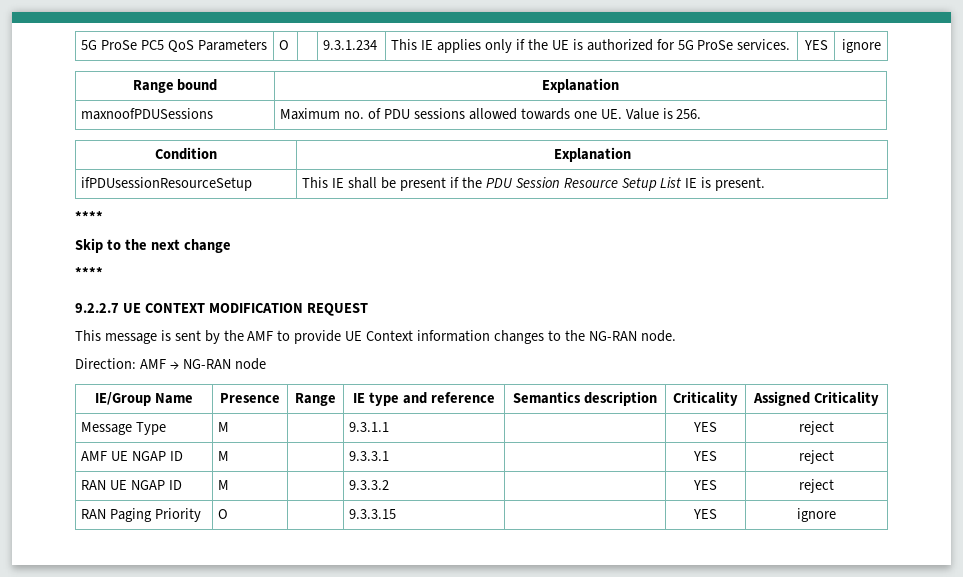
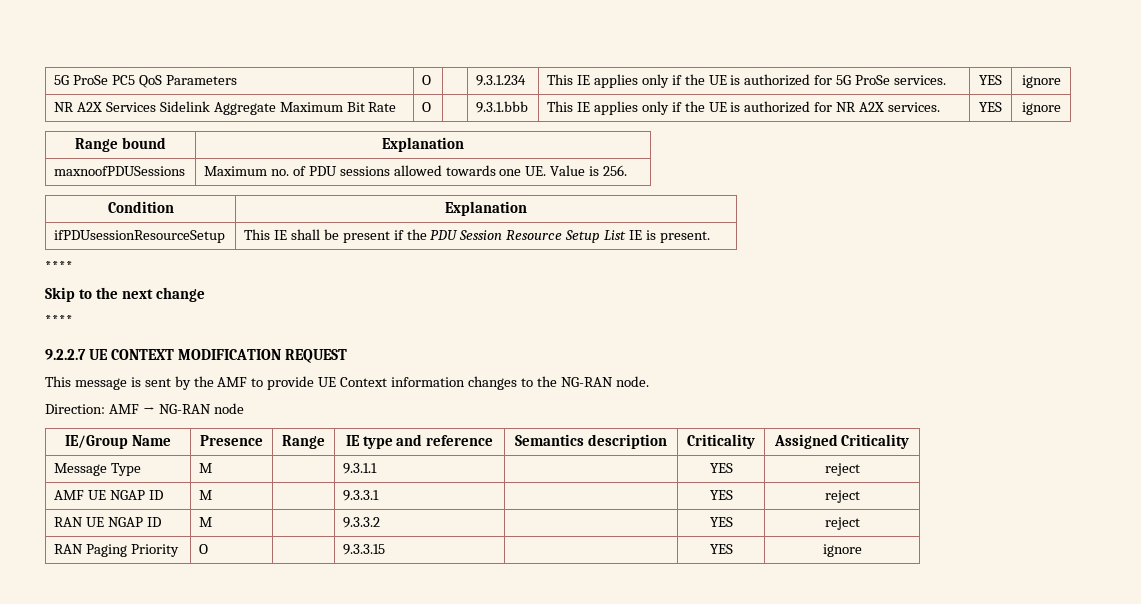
(881, 46) none -> [54,101,397,115] [422,102,432,112] [476,101,529,113] [547,101,941,115] [979,102,1002,112] [1021,102,1061,115] // NR A2X Services Sidelink Aggregate Maximum Bit Rate | O | | 9.3.1.bbb | This IE applies only if the UE is authorized for NR A2X services. | YES | ignore

